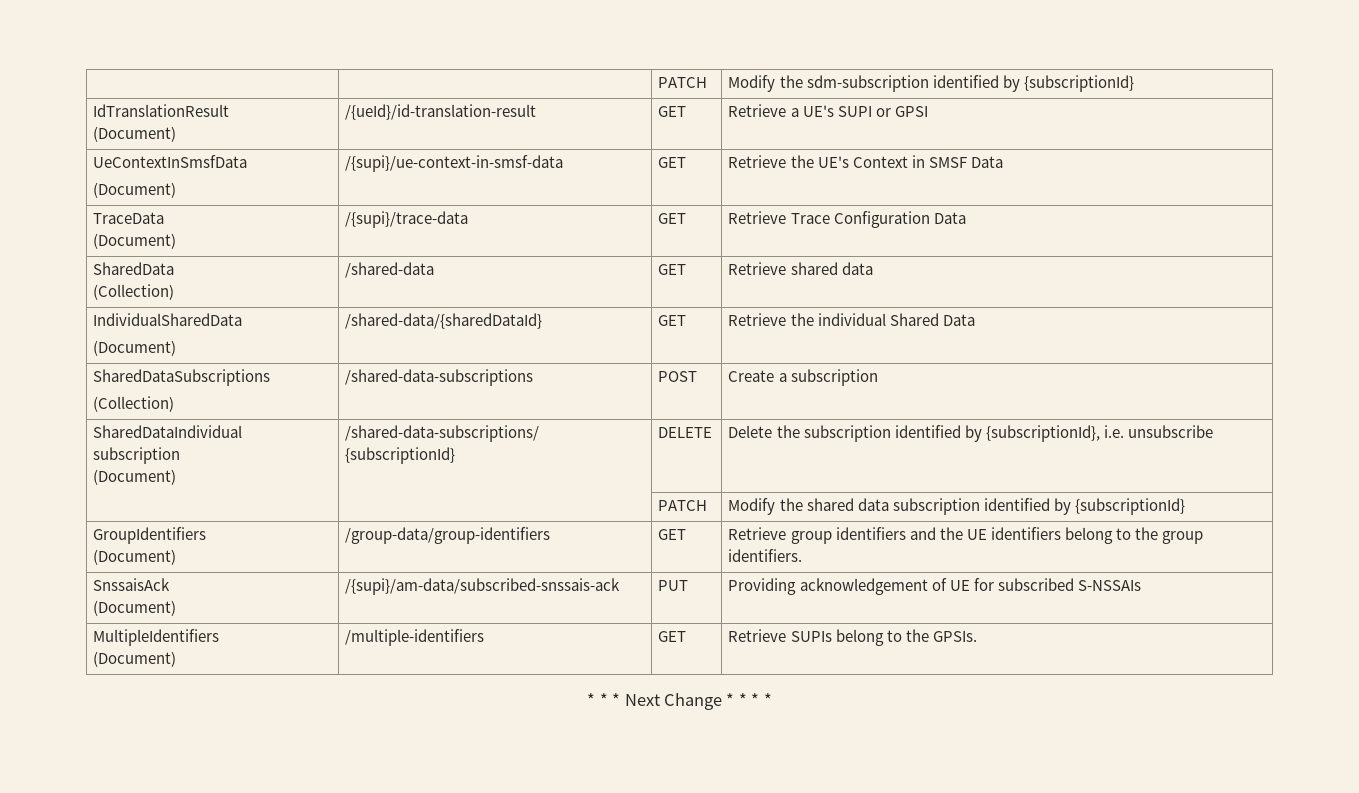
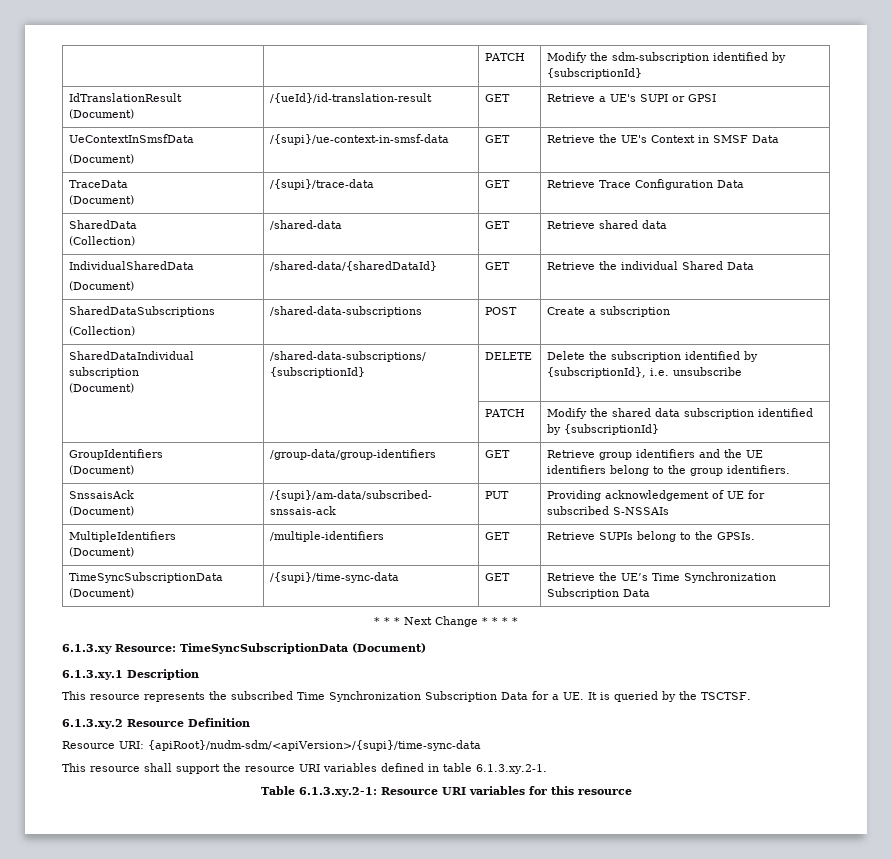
(977, 636) none -> [68,572,223,583] [68,588,134,598] [269,572,399,583] [484,573,510,581] [546,572,776,583] [546,588,650,599] // TimeSyncSubscriptionData (Document) | /{supi}/time-sync-data | GET | Retrieve the UE’s Time Synchronization Subscription Data
(772, 699) none -> [62,643,426,654] [62,669,199,680] [62,691,751,702] [62,718,250,729] [62,740,481,751] [62,763,547,774] [260,786,632,797] // 6.1.3.xy Resource: TimeSyncSubscriptionData (Document) // 6.1.3.xy.1 Description // This resource represents the subscribed Time Synchronization Subscription Data for a UE. It is queried by the TSCTSF. // 6.1.3.xy.2 Resource Definition // Resource URI: {apiRoot}/nudm-sdm/<apiVersion>/{supi}/time-sync-data // This resource shall support the resource URI variables defined in table 6.1.3.xy.2-1. // Table 6.1.3.xy.2-1: Resource URI variables for this resource

